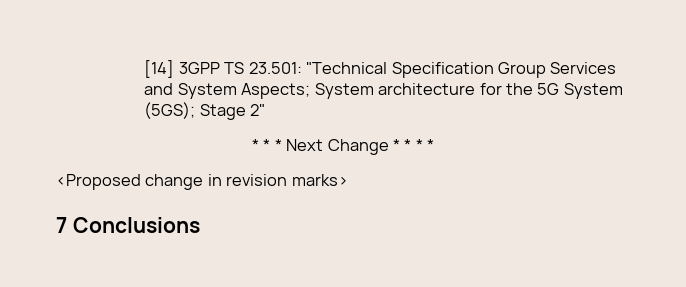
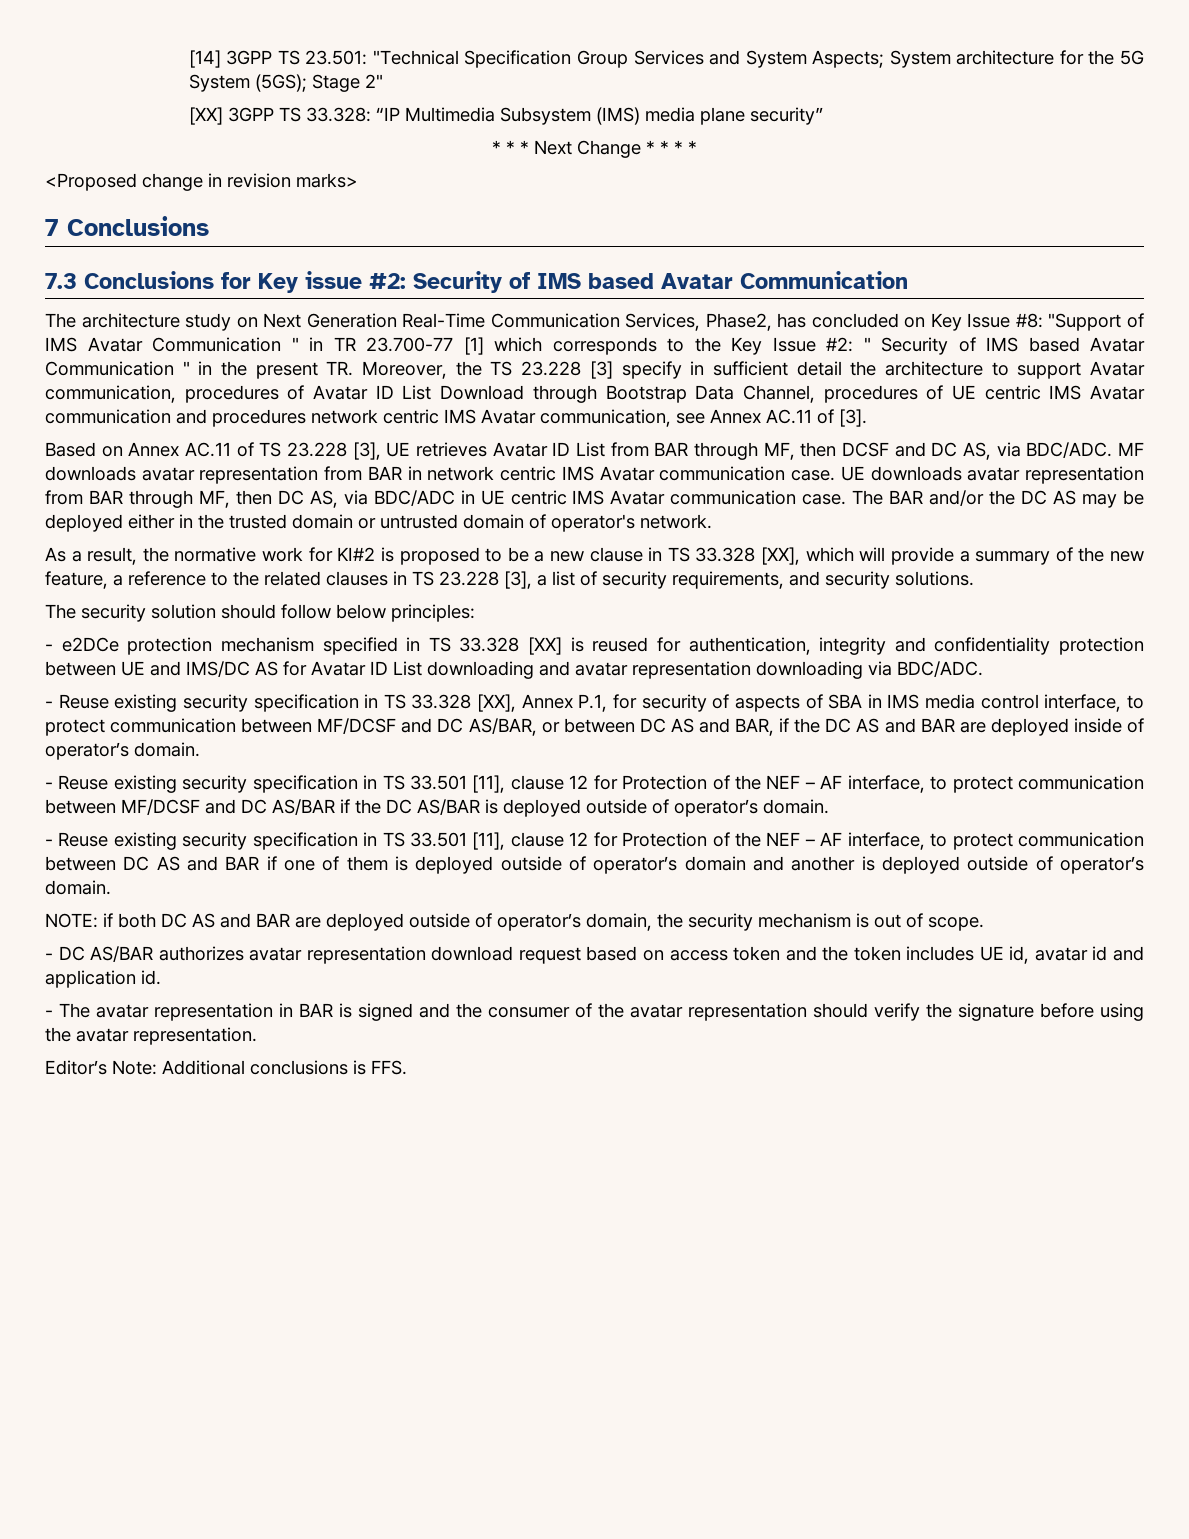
(266, 110) none -> [188,107,823,125] // [XX] 3GPP TS 33.328: “IP Multimedia Subsystem (IMS) media plane security”
(200, 225) none -> [45,271,908,293] [45,313,1144,331] [45,337,1145,355] [45,361,1146,379] [45,385,1145,403] [45,409,867,427] [45,442,1144,460] [45,466,1145,484] [45,490,1144,508] [45,514,712,532] [45,547,1145,565] [45,571,974,589] [45,604,475,622] [45,637,1144,655] [45,661,983,679] [45,694,1144,712] [45,718,1145,736] [45,742,200,760] [45,775,1145,793] [45,799,829,817] [45,832,1145,850] [45,856,1145,874] [45,880,111,895] [45,913,984,931] [45,946,1144,964] [45,970,161,988] [45,1003,1144,1021] [45,1027,257,1045] [45,1060,407,1075] // 7.3 Conclusions for Key issue #2: Security of IMS based Avatar Communication // The architecture study on Next Generation Real-Time Communication Services, Phase2, has concluded on Key Issue #8: "Support of IMS Avatar Communication " in TR 23.700-77 [1] which corresponds to the Key Issue #2: " Security of IMS based Avatar Communication " in the present TR. Moreover, the TS 23.228 [3] specify in sufficient detail the architecture to support Avatar communication, procedures of Avatar ID List Download through Bootstrap Data Channel, procedures of UE centric IMS Avatar communication and procedures network centric IMS Avatar communication, see Annex AC.11 of [3]. // Based on Annex AC.11 of TS 23.228 [3], UE retrieves Avatar ID List from BAR through MF, then DCSF and DC AS, via BDC/ADC. MF downloads avatar representation from BAR in network centric IMS Avatar communication case. UE downloads avatar representation from BAR through MF, then DC AS, via BDC/ADC in UE centric IMS Avatar communication case. The BAR and/or the DC AS may be deployed either in the trusted domain or untrusted domain of operator's network. // As a result, the normative work for KI#2 is proposed to be a new clause in TS 33.328 [XX], which will provide a summary of the new feature, a reference to the related clauses in TS 23.228 [3], a list of security requirements, and security solutions. // The security solution should follow below principles: // - e2DCe protection mechanism specified in TS 33.328 [XX] is reused for authentication, integrity and confidentiality protection between UE and IMS/DC AS for Avatar ID List downloading and avatar representation downloading via BDC/ADC. // - Reuse existing security specification in TS 33.328 [XX], Annex P.1, for security of aspects of SBA in IMS media control interface, to protect communication between MF/DCSF and DC AS/BAR, or between DC AS and BAR, if the DC AS and BAR are deployed inside of operator’s domain. // - Reuse existing security specification in TS 33.501 [11], clause 12 for Protection of the NEF – AF interface, to protect communication between MF/DCSF and DC AS/BAR if the DC AS/BAR is deployed outside of operator’s domain. // - Reuse existing security specification in TS 33.501 [11], clause 12 for Protection of the NEF – AF interface, to protect communication between DC AS and BAR if one of them is deployed outside of operator’s domain and another is deployed outside of operator’s domain. // NOTE: if both DC AS and BAR are deployed outside of operator’s domain, the security mechanism is out of scope. // - DC AS/BAR authorizes avatar representation download request based on access token and the token includes UE id, avatar id and application id. // - The avatar representation in BAR is signed and the consumer of the avatar representation should verify the signature before using the avatar representation. // Editor’s Note: Additional conclusions is FFS.

